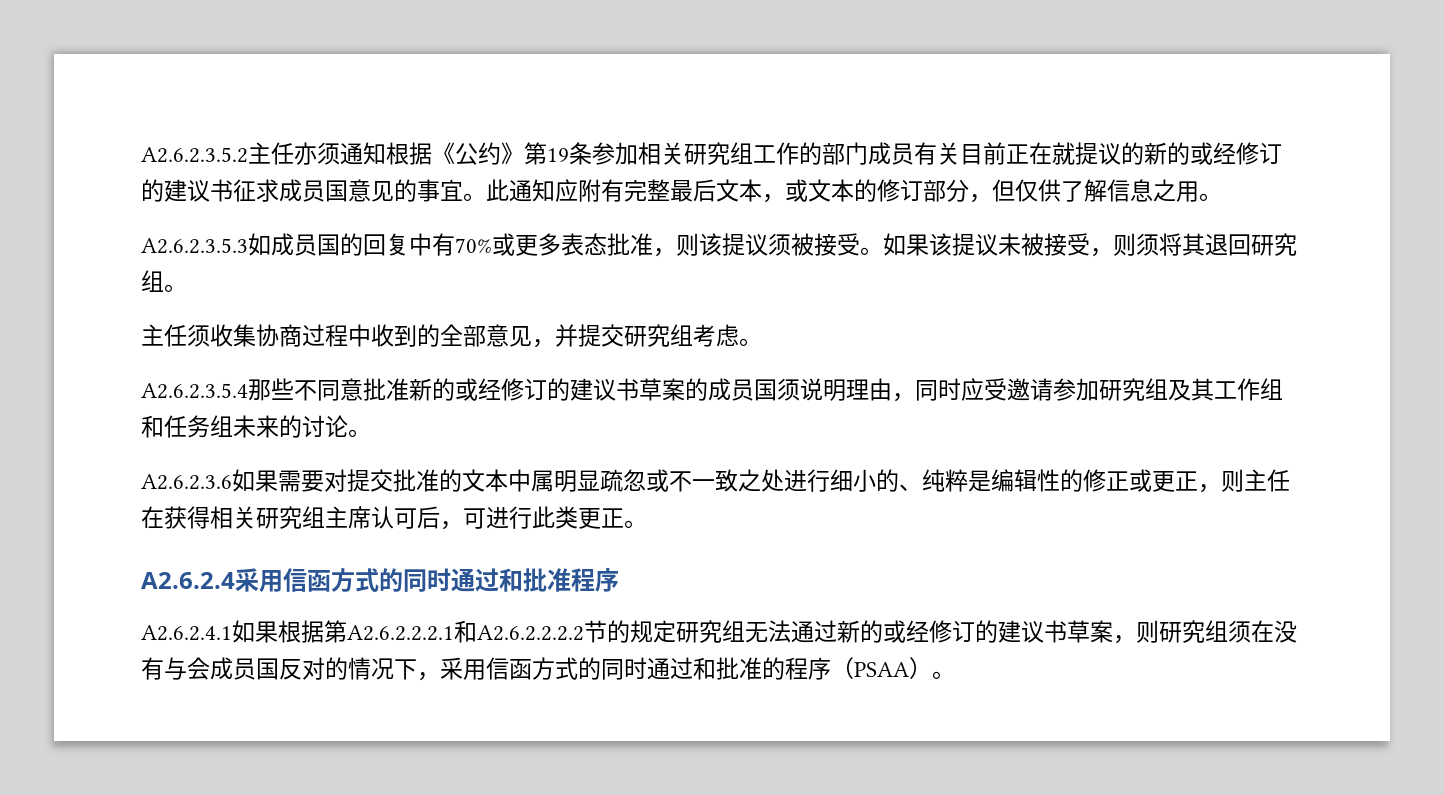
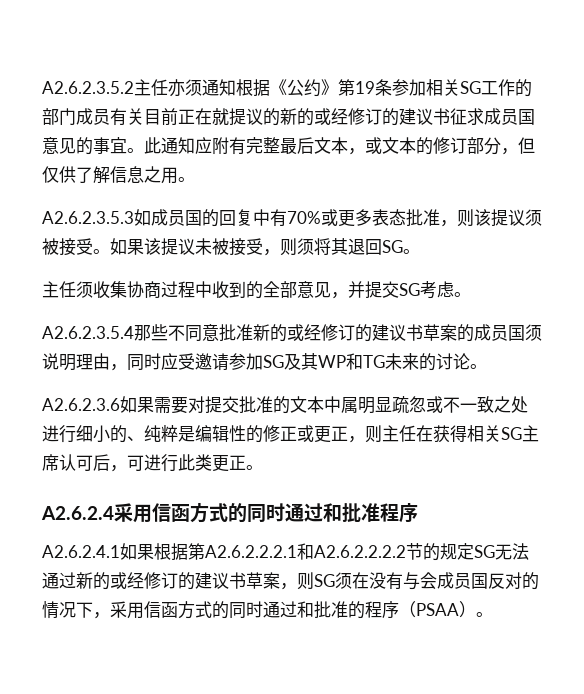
[684,142,753,165] 研究组 -> [460,81,481,94] SG
[1251,233,1297,256] [141,270,164,292] 研究组 -> [382,240,403,253] SG
[624,324,693,347] 研究组 -> [399,283,420,296] SG
[1099,378,1283,401] [141,415,233,438] 研究组及其工作组和任务组 -> [263,353,385,370] SG及其WP和TG
[256,506,325,529] 研究组 -> [501,427,522,440] SG
[676,620,745,643] 研究组 -> [474,545,495,558] SG
[1159,620,1228,643] 研究组 -> [314,574,335,587] SG

